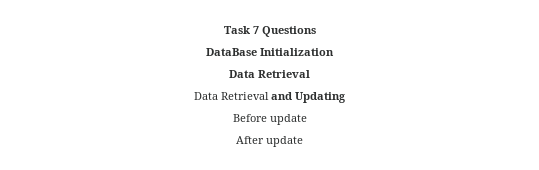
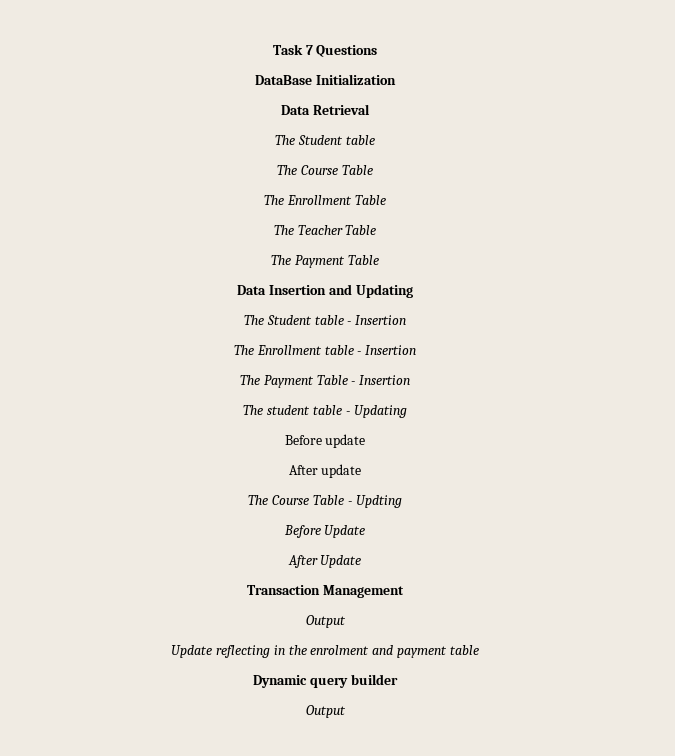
[194,92,269,100] // Data Retrieval -> [275,135,375,145] [277,165,373,175] [264,195,386,205] [273,225,377,235] [271,255,379,268] [237,285,327,295] // The Student table // The Course Table // The Enrollment Table // The Teacher Table // The Payment Table // Data Insertion
[232,114,307,125] [236,136,303,147] Before update // After update -> [243,315,407,325] [233,345,417,355] [239,375,411,388] [243,405,407,418] [284,434,366,448] [288,464,362,478] [248,495,402,508] [283,525,366,538] [287,555,362,568] [247,585,404,598] [305,615,346,628] [171,645,479,658] [253,674,398,688] [305,705,346,718] The Student table - Insertion // The Enrollment table - Insertion // The Payment Table - Insertion // The student table - Updating // Before update // After update // The Course Table - Updting // Before Update // After Update // Transaction Management // Output // Update reflecting in the enrolment and payment table // Dynamic query builder // Output

